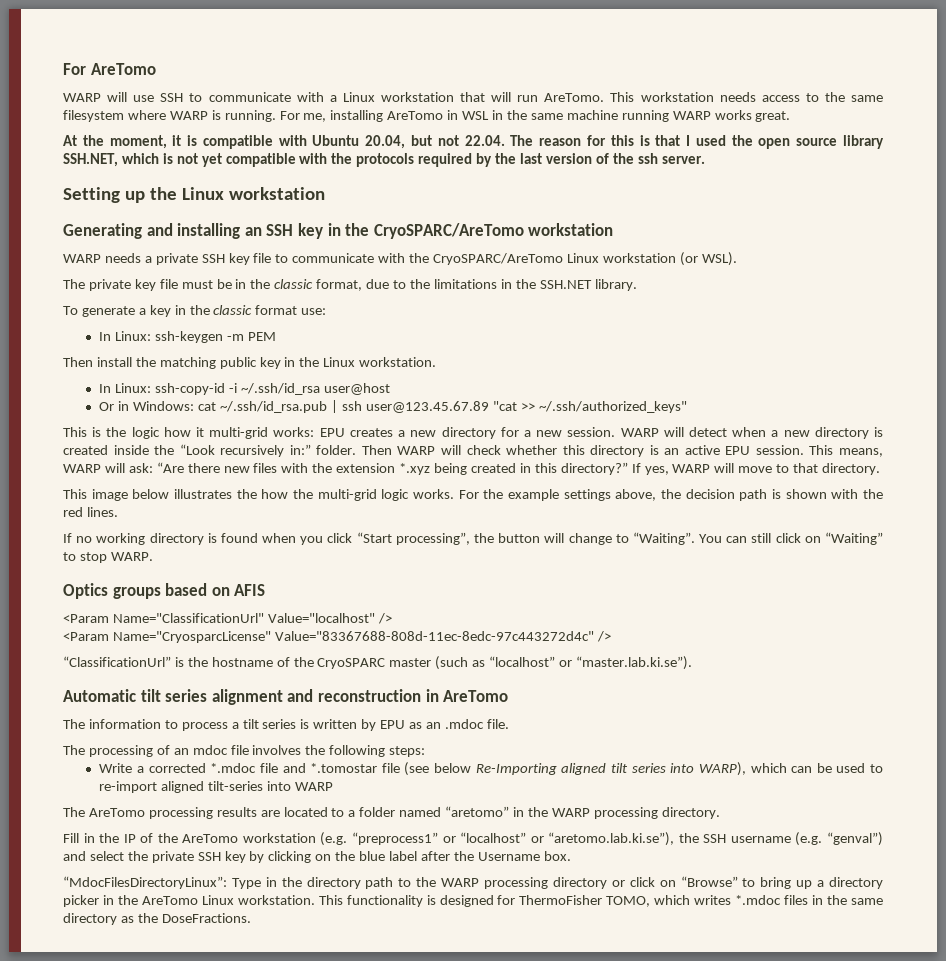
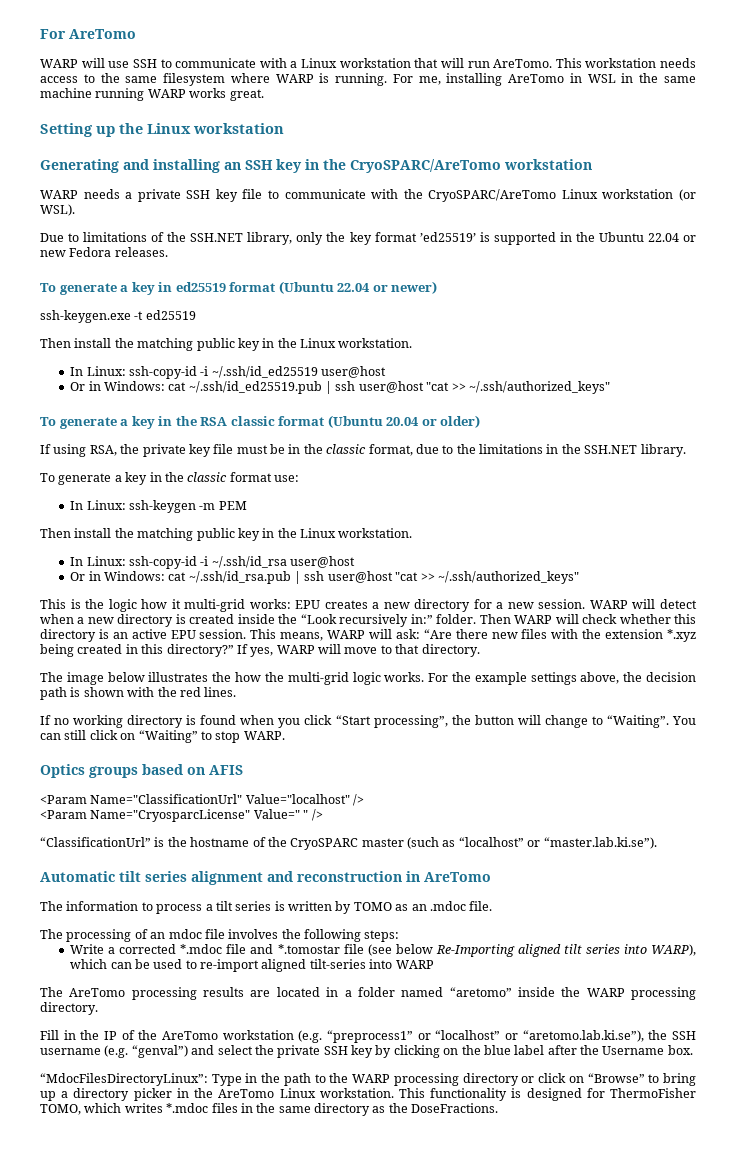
[63,135,884,149] [63,153,705,167] // At the moment, it is compatible with Ubuntu 20.04, but not 22.04. The reason for this is that I used the open source library SSH.NET, which is not yet compatible with the protocols required by the last version of the ssh server. -> (264, 95) none
[63,279,85,289] The -> [40,232,696,245] [40,247,168,257] [40,281,438,295] [40,310,196,323] [40,338,413,351] [70,366,387,379] [70,381,610,394] [40,415,481,429] [40,444,140,457] Due to limitations of the SSH.NET library, only the key format ’ed25519’ is supported in the Ubuntu 22.04 or new Fedora releases. // To generate a key in ed25519 format (Ubuntu 22.04 or newer) // ssh-keygen.exe -t ed25519 // Then install the matching public key in the Linux workstation. // In Linux: ssh-copy-id -i ~/.ssh/id_ed25519 user@host // Or in Windows: cat ~/.ssh/id_ed25519.pub | ssh user@host "cat >> ~/.ssh/authorized_keys" // To generate a key in the RSA classic format (Ubuntu 20.04 or older) // If using RSA, the
[365,401,489,413] user@123.45.67.89 -> [327,571,393,583] user@host
[63,489,87,499] This -> [40,672,63,682] The
[274,631,594,641] Value="83367688-808d-11ec-8edc-97c443272d4c" -> [253,809,309,819] Value=" "
[380,720,406,729] EPU -> [353,902,392,911] TOMO
[331,808,345,817] to -> [326,987,339,997] in
[513,807,525,817] in -> [517,987,555,997] inside
[306,877,361,889] directory -> (281, 1078) none

